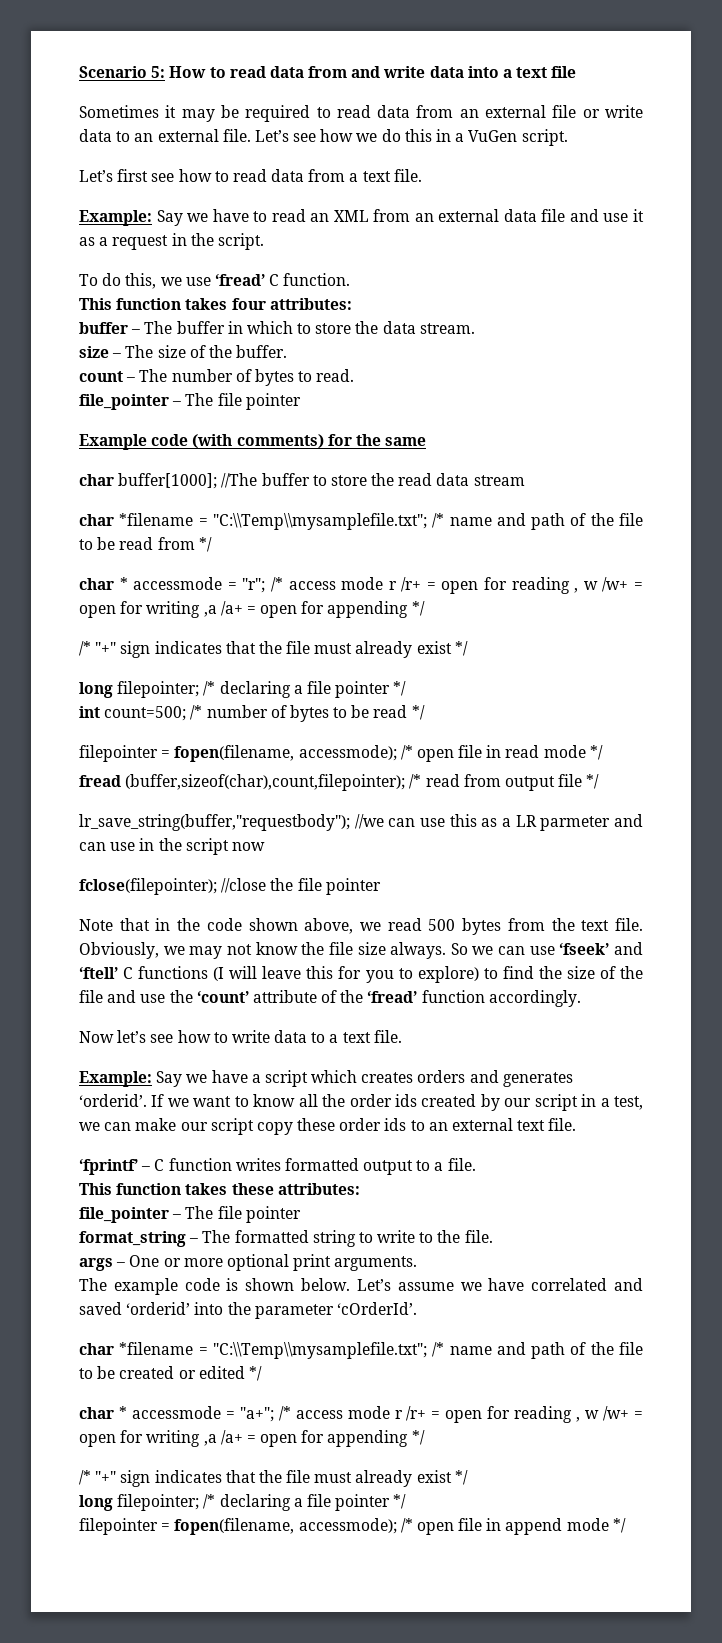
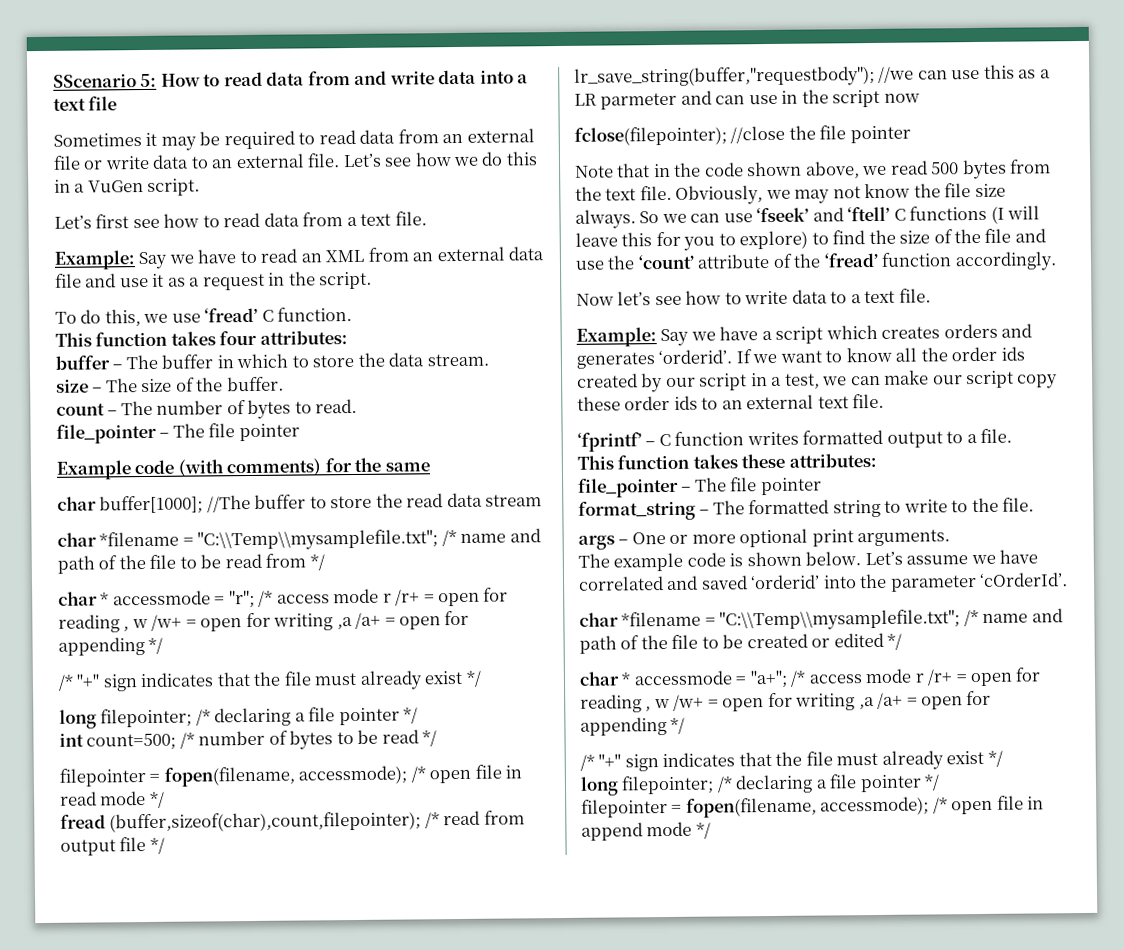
[79,66,147,78] Scenario -> [53,74,137,88] SScenario

